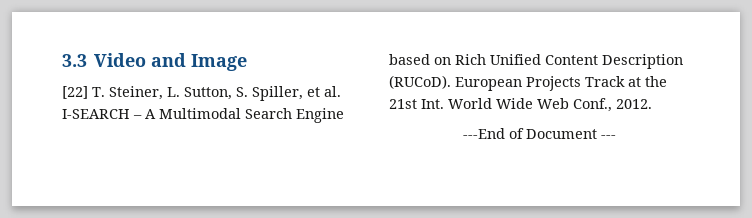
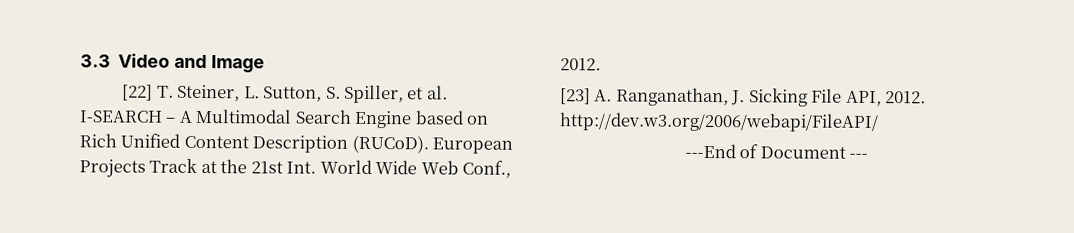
(652, 104) none -> [560,87,927,107] [559,112,879,133] // [23] A. Ranganathan, J. Sicking File API, 2012. http://dev.w3.org/2006/webapi/FileAPI/

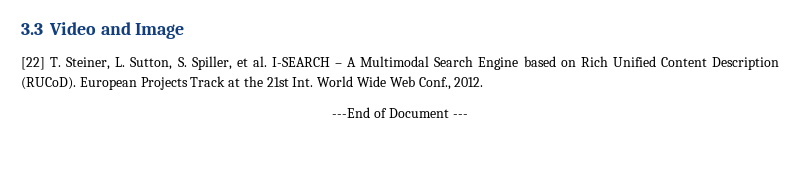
[560,87,927,107] [559,112,879,133] // [23] A. Ranganathan, J. Sicking File API, 2012. http://dev.w3.org/2006/webapi/FileAPI/ -> (484, 82) none

